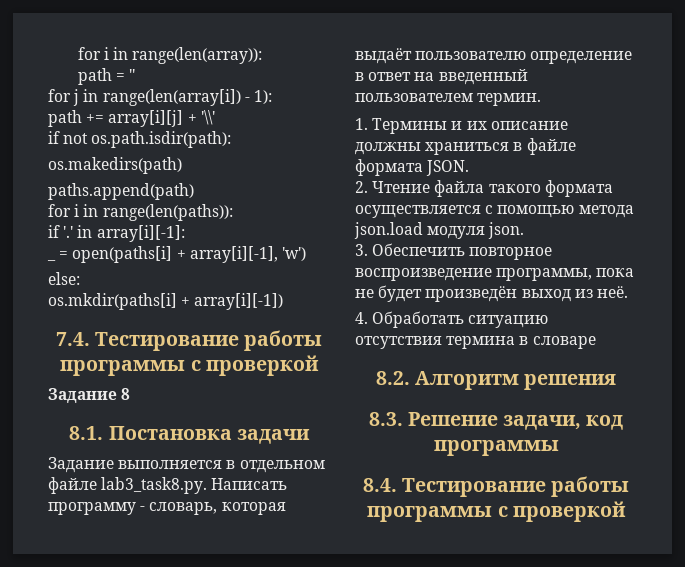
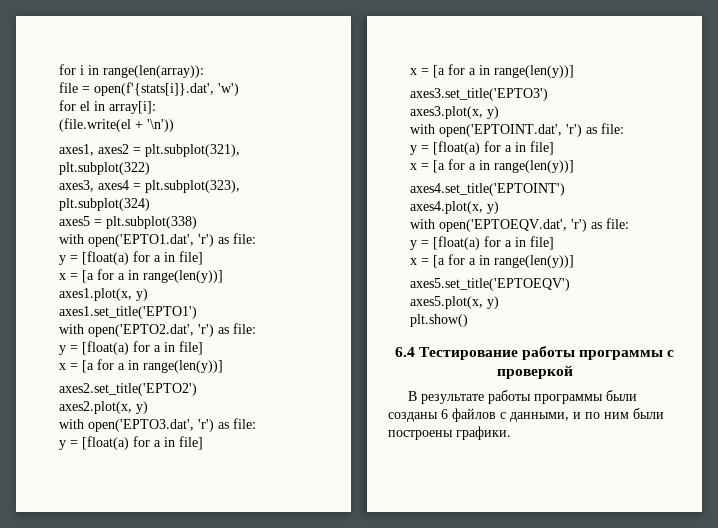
[77,68,136,85] [48,89,272,106] [48,110,215,127] [48,131,232,148] [48,157,182,174] [48,183,194,200] [48,204,233,221] [48,225,185,242] [47,259,56,261] [59,246,306,263] [48,272,80,285] [48,293,284,310] [55,332,90,346] path = '' // for j in range(len(array[i]) - 1): // path += array[i][j] + '\\' // if not os.path.isdir(path): // os.makedirs(path) // paths.append(path) // for i in range(len(paths)): // if '.' in array[i][-1]: // _ = open(paths[i] + array[i][-1], 'w') // else: // os.mkdir(paths[i] + array[i][-1]) // 7.4. -> [58,82,239,96] [58,100,156,114] [58,118,174,132] [58,144,240,157] [58,162,150,175] [58,180,240,193] [58,198,150,211] [58,216,197,229] [58,233,256,247] [58,251,203,265] [58,269,223,283] [58,288,148,301] [58,306,197,319] [58,323,256,337] [58,341,203,355] [58,359,223,373] [58,383,197,396] [58,401,148,414] [58,418,256,432] [58,436,203,450] [409,64,574,78] [409,88,548,101] [409,106,499,119] [409,123,624,137] [409,141,554,155] [409,159,574,173] [409,183,565,196] [409,201,499,214] [409,218,629,232] [409,236,554,250] [409,254,574,268] [409,278,570,291] [409,296,499,309] [409,314,468,327] [394,347,415,357] file = open(f'{stats[i]}.dat', 'w') // for el in array[i]: // (file.write(el + '\n')) // axes1, axes2 = plt.subplot(321), plt.subplot(322) // axes3, axes4 = plt.subplot(323), plt.subplot(324) // axes5 = plt.subplot(338) // with open('EPTO1.dat', 'r') as file: // y = [float(a) for a in file] // x = [a for a in range(len(y))] // axes1.plot(x, y) // axes1.set_title('EPTO1') // with open('EPTO2.dat', 'r') as file: // y = [float(a) for a in file] // x = [a for a in range(len(y))] // axes2.set_title('EPTO2') // axes2.plot(x, y) // with open('EPTO3.dat', 'r') as file: // y = [float(a) for a in file] // x = [a for a in range(len(y))] // axes3.set_title('EPTO3') // axes3.plot(x, y) // with open('EPTOINT.dat', 'r') as file: // y = [float(a) for a in file] // x = [a for a in range(len(y))] // axes4.set_title('EPTOINT') // axes4.plot(x, y) // with open('EPTOEQV.dat', 'r') as file: // y = [float(a) for a in file] // x = [a for a in range(len(y))] // axes5.set_title('EPTOEQV') // axes5.plot(x, y) // plt.show() // 6.4
[48,388,131,403] [69,426,310,444] [48,457,325,473] [48,477,288,494] [48,502,286,515] [355,48,633,64] [355,69,528,85] [355,93,542,106] [355,118,568,134] [355,138,576,155] [355,159,470,176] [355,180,613,197] [355,205,634,218] [354,222,525,239] [355,243,553,260] [355,268,635,281] [355,285,628,302] [355,311,549,328] [355,336,596,349] [375,371,617,390] [368,412,624,430] [433,440,559,456] [362,476,630,497] [367,501,626,522] Задание 8 // 8.1. Постановка задачи // Задание выполняется в отдельном файле lab3_task8.py. Написать программу - словарь, которая выдаёт пользователю определение в ответ на введенный пользователем термин. // 1. Термины и их описание должны храниться в файле формата JSON. // 2. Чтение файла такого формата осуществляется с помощью метода json.load модуля json. // 3. Обеспечить повторное воспроизведение программы, пока не будет произведён выход из неё. // 4. Обработать ситуацию отсутствия термина в словаре // 8.2. Алгоритм решения // 8.3. Решение задачи, код программы // 8.4. Тестирование работы программы с проверкой -> [408,390,638,404] [388,408,664,422] [388,426,511,440] В результате работы программы были созданы 6 файлов с данными, и по ним были построены графики.

